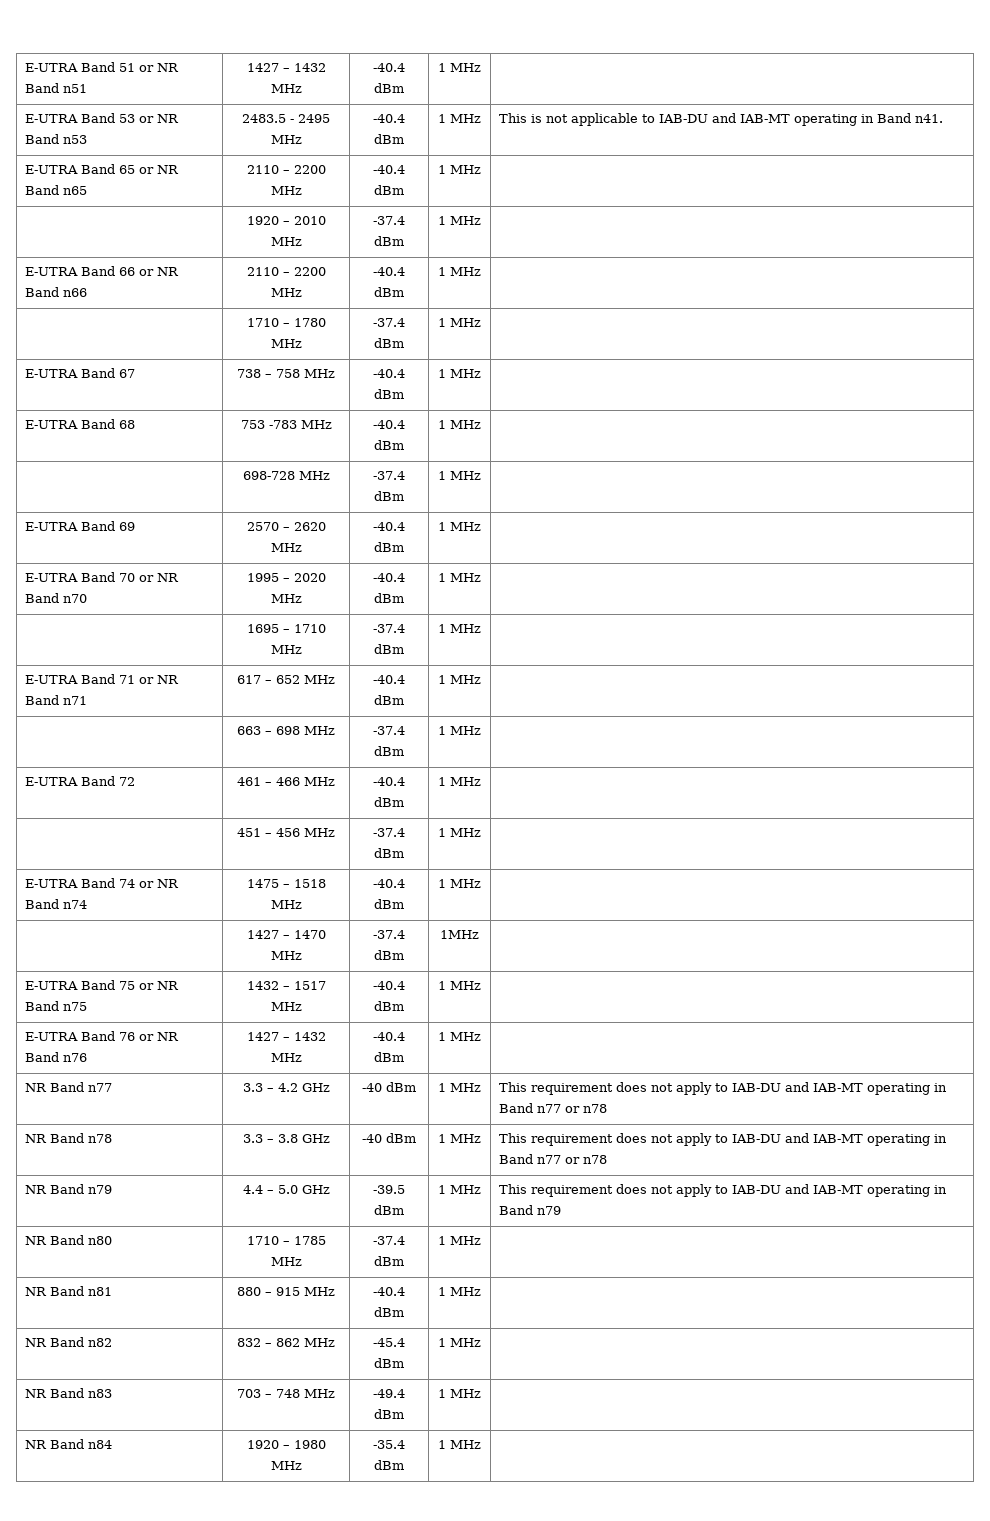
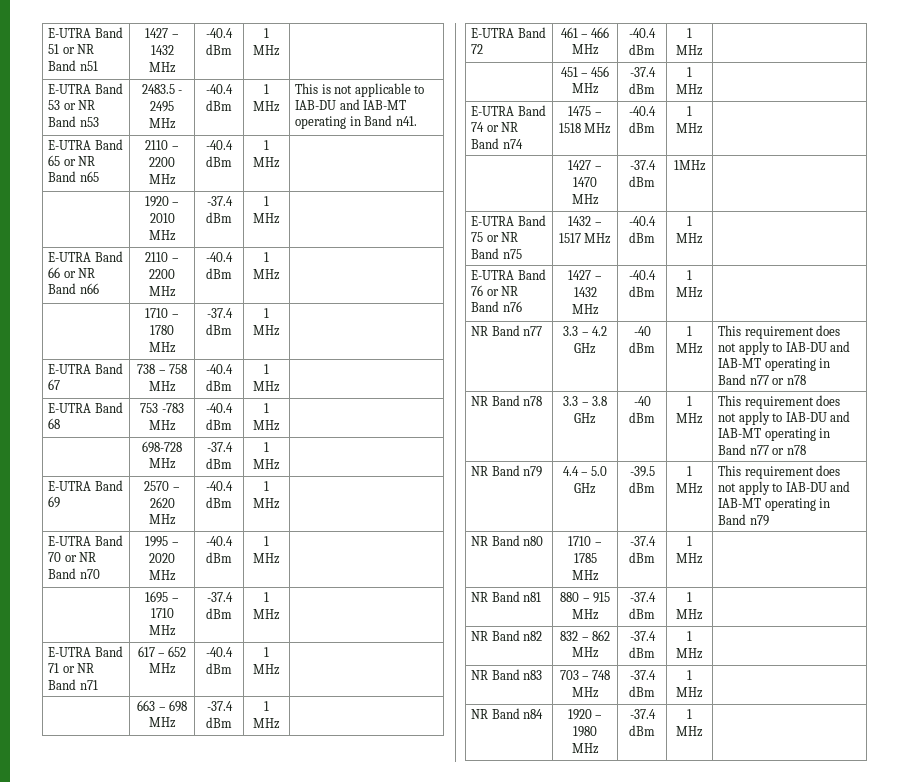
[373,1287,405,1296] -40.4 -> [629,592,656,602] -37.4
[373,1338,405,1347] -45.4 -> [629,631,656,641] -37.4
[373,1389,405,1398] -49.4 -> [629,670,656,680] -37.4
[373,1440,405,1449] -35.4 -> [629,709,656,719] -37.4

